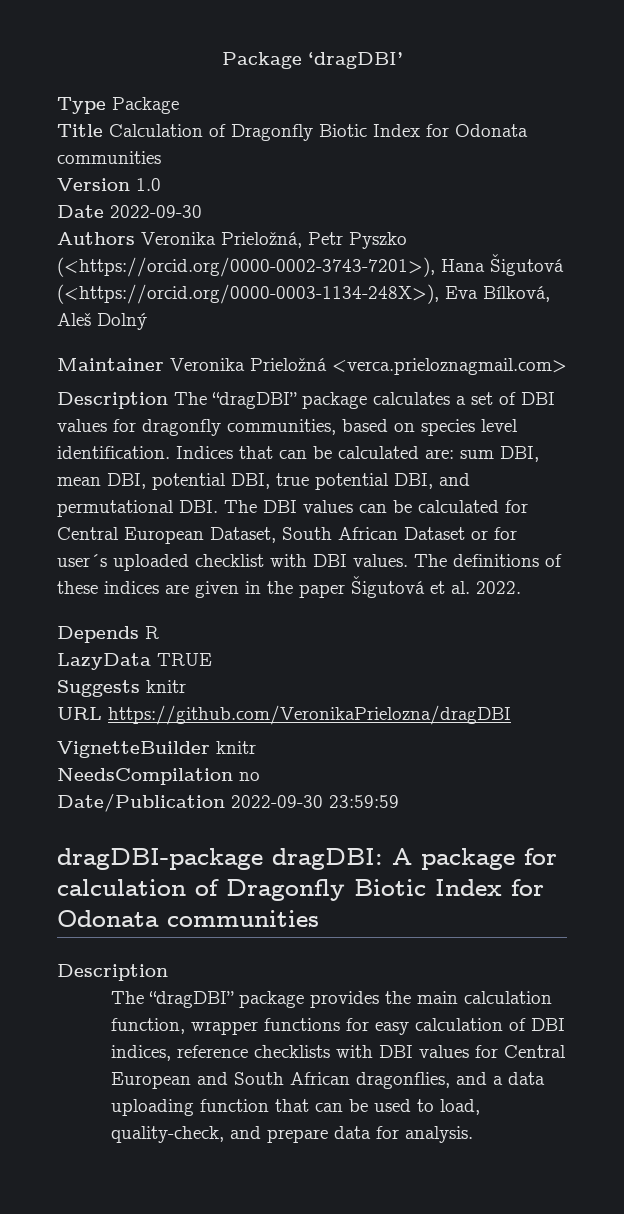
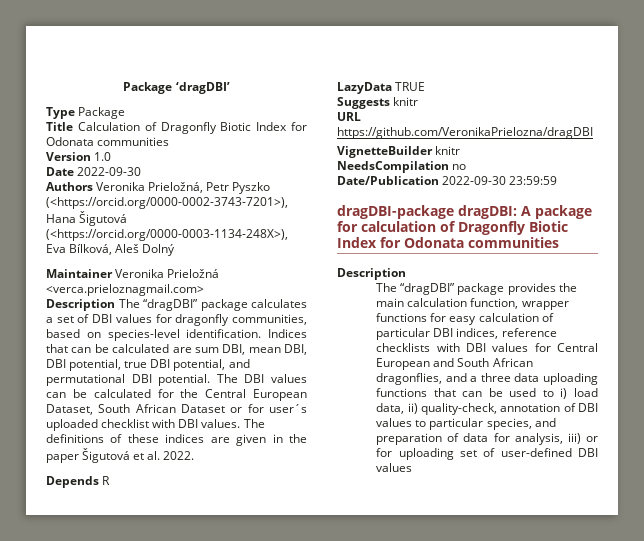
[421,419,518,436] species level -> [107,329,180,341] species-level
[425,449,454,459] are: -> [172,347,192,353] are
[152,473,470,490] [57,500,218,517] potential DBI, true potential DBI, and permutational DBI. -> [46,359,250,371] [46,374,211,386] DBI potential, true DBI potential, and permutational DBI potential.
(528, 506) none -> [180,389,199,398] the
(527, 1024) none -> [376,328,431,340] particular
(504, 1080) none -> [480,373,511,382] three
[200,1099,270,1112] function -> [376,388,428,397] functions
[440,1099,481,1115] [111,1126,474,1143] load, quality-check, and prepare data for analysis. -> [560,388,598,399] [376,403,598,415] [376,418,556,430] [376,433,598,445] [376,448,598,460] [376,463,413,472] i) load data, ii) quality-check, annotation of DBI values to particular species, and preparation of data for analysis, iii) or for uploading set of user-defined DBI values

